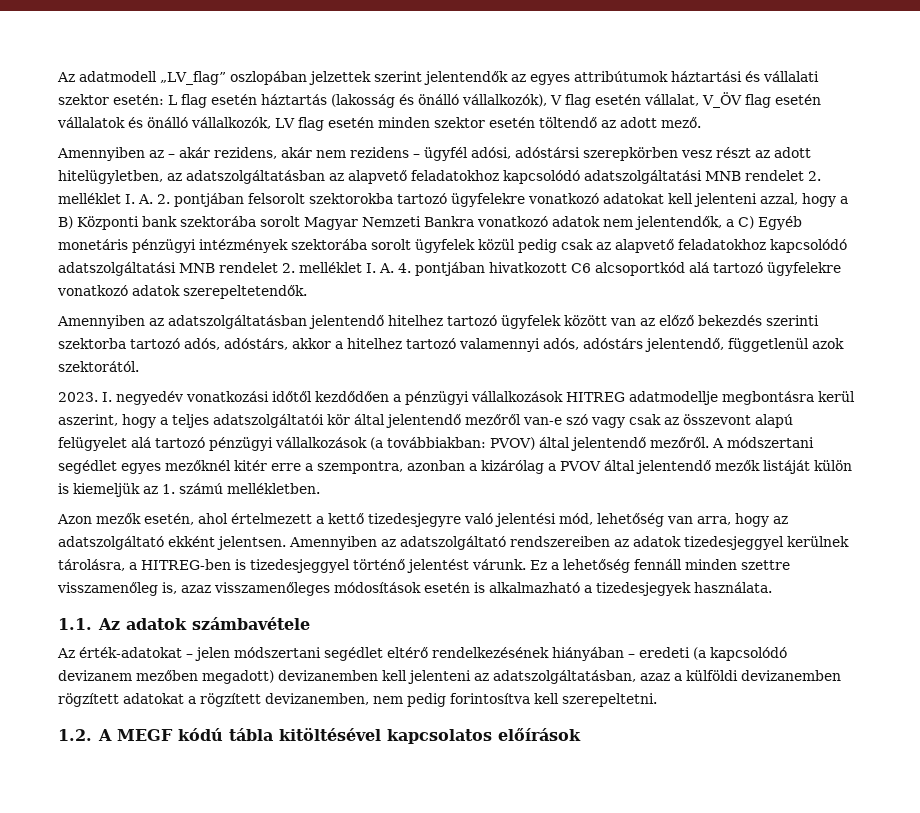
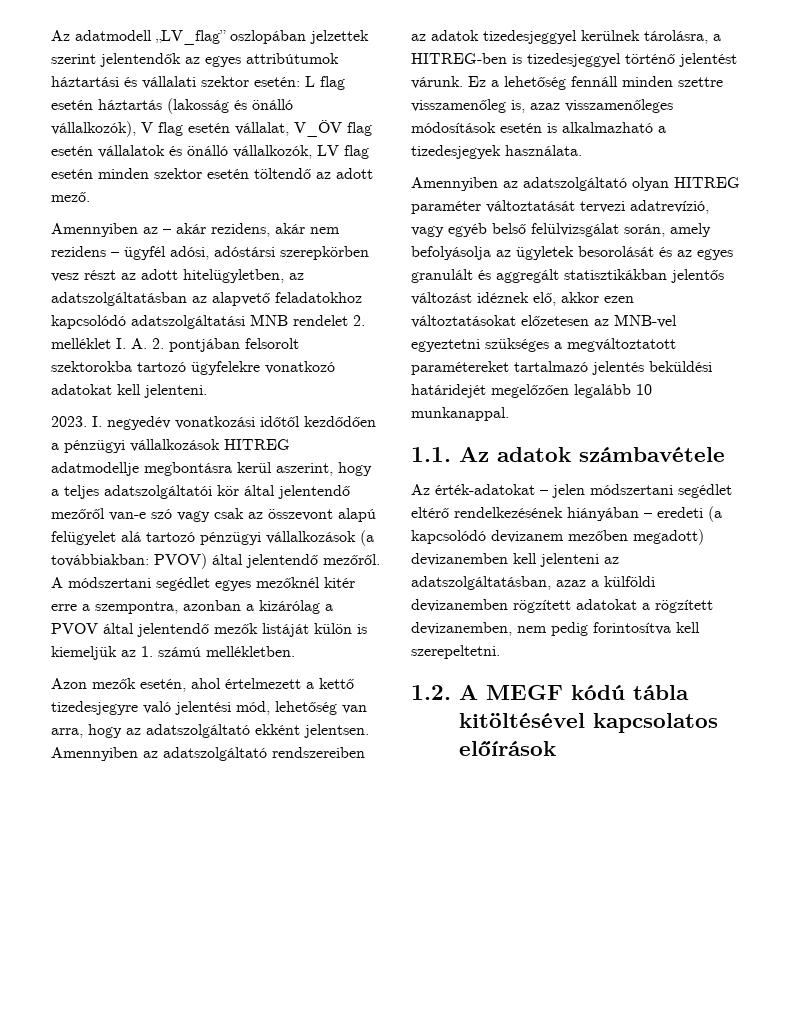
[694,193,848,207] [58,216,802,230] [58,239,847,253] [58,262,841,276] [57,285,307,299] [57,315,819,329] [58,338,844,352] [58,361,139,372] jelenteni azzal, hogy a B) Központi bank szektorába sorolt Magyar Nemzeti Bankra vonatkozó adatok nem jelentendők, a C) Egyéb monetáris pénzügyi intézmények szektorába sorolt ügyfelek közül pedig csak az alapvető feladatokhoz kapcsolódó adatszolgáltatási MNB rendelet 2. melléklet I. A. 4. pontjában hivatkozott C6 alcsoportkód alá tartozó ügyfelekre vonatkozó adatok szerepeltetendők. // Amennyiben az adatszolgáltatásban jelentendő hitelhez tartozó ügyfelek között van az előző bekezdés szerinti szektorba tartozó adós, adóstárs, akkor a hitelhez tartozó valamennyi adós, adóstárs jelentendő, függetlenül azok szektorától. -> [144,384,207,398] jelenteni.
(772, 587) none -> [411,177,740,191] [411,200,709,214] [411,223,711,237] [411,246,733,260] [411,269,724,283] [411,292,634,306] [411,314,677,328] [411,338,676,352] [411,361,712,375] [411,384,652,398] [411,407,509,421] // Amennyiben az adatszolgáltató olyan HITREG paraméter változtatását tervezi adatrevízió, vagy egyéb belső felülvizsgálat során, amely befolyásolja az ügyletek besorolását és az egyes granulált és aggregált statisztikákban jelentős változást idéznek elő, akkor ezen változtatásokat előzetesen az MNB-vel egyeztetni szükséges a megváltoztatott paramétereket tartalmazó jelentés beküldési határidejét megelőzően legalább 10 munkanappal.

